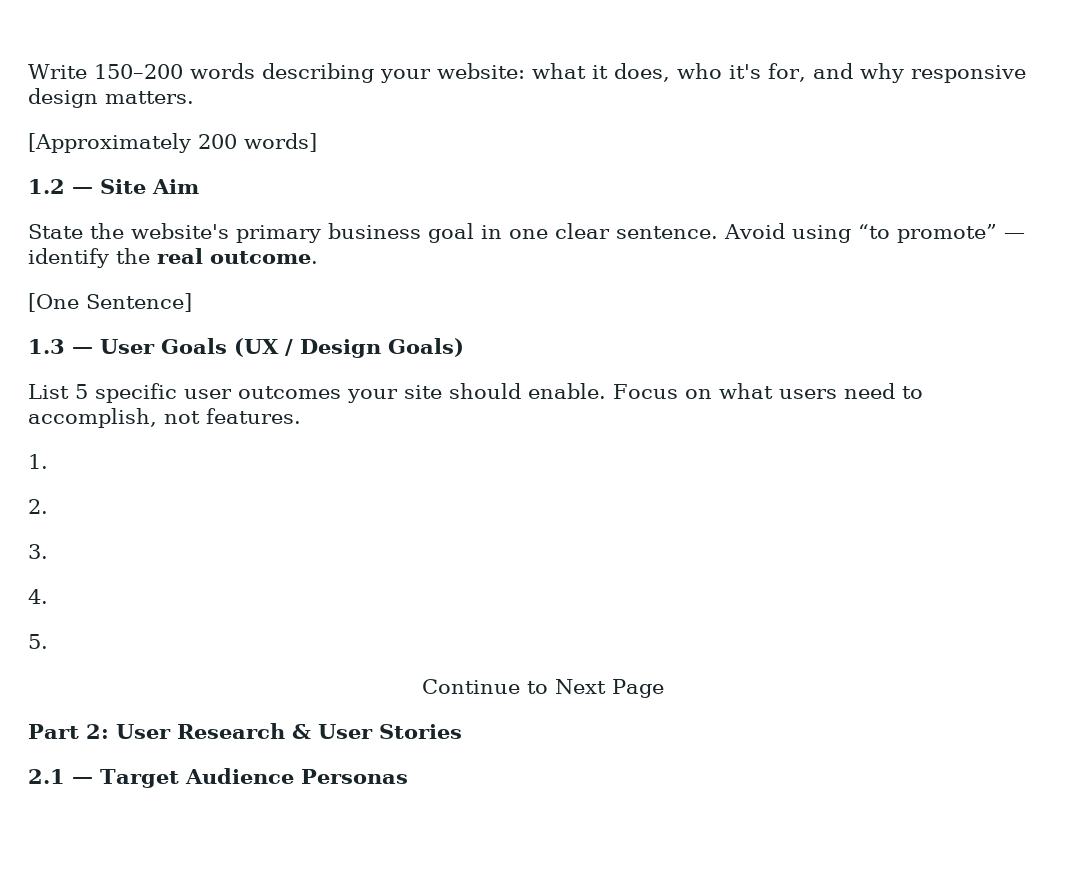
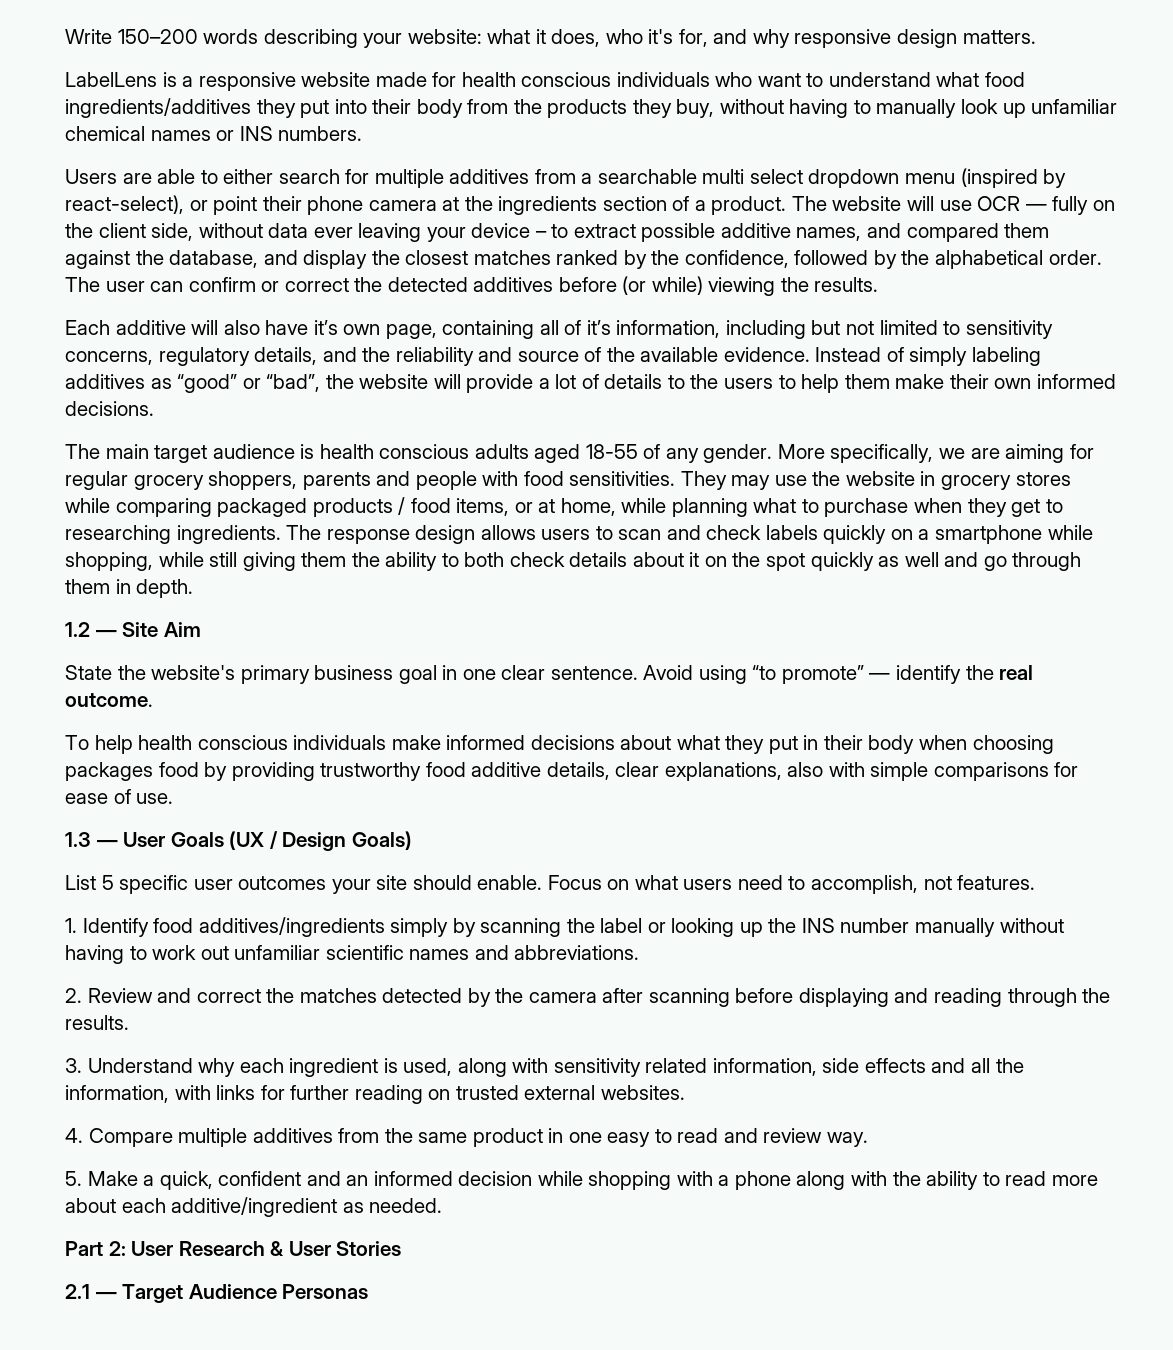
[28,133,317,153] [Approximately 200 words] -> [65,72,1026,91] [65,98,1118,118] [65,126,363,141] [65,168,1067,188] [65,195,1115,215] [65,223,1050,242] [65,250,1102,269] [65,276,879,296] [65,320,1053,339] [65,347,1042,366] [65,374,1116,393] [65,401,154,416] [65,444,1094,463] [65,471,1071,490] [65,497,1063,517] [65,525,1093,544] [65,552,1082,571] [65,579,194,598] LabelLens is a responsive website made for health conscious individuals who want to understand what food ingredients/additives they put into their body from the products they buy, without having to manually look up unfamiliar chemical names or INS numbers. // Users are able to either search for multiple additives from a searchable multi select dropdown menu (inspired by react-select), or point their phone camera at the ingredients section of a product. The website will use OCR — fully on the client side, without data ever leaving your device – to extract possible additive names, and compared them against the database, and display the closest matches ranked by the confidence, followed by the alphabetical order. The user can confirm or correct the detected additives before (or while) viewing the results. // Each additive will also have it’s own page, containing all of it’s information, including but not limited to sensitivity concerns, regulatory details, and the reliability and source of the available evidence. Instead of simply labeling additives as “good” or “bad”, the website will provide a lot of details to the users to help them make their own informed decisions. // The main target audience is health conscious adults aged 18-55 of any gender. More specifically, we are aiming for regular grocery shoppers, parents and people with food sensitivities. They may use the website in grocery stores while comparing packaged products / food items, or at home, while planning what to purchase when they get to researching ingredients. The response design allows users to scan and check labels quickly on a smartphone while shopping, while still giving them the ability to both check details about it on the spot quickly as well and go through them in depth.
[28,293,192,312] [One Sentence] -> [65,735,1054,754] [65,762,1079,781] [65,789,174,804] To help health conscious individuals make informed decisions about what they put in their body when choosing packages food by providing trustworthy food additive details, clear explanations, also with simple comparisons for ease of use.
[28,499,48,514] [28,544,48,559] [28,589,48,604] [28,634,48,649] [421,679,664,698] // 2. // 3. // 4. // 5. // Continue to Next Page -> [82,917,1064,937] [65,945,640,964] [65,988,1111,1007] [65,1015,129,1030] [65,1058,1024,1077] [65,1085,685,1104] [65,1128,869,1147] [65,1171,1098,1190] [65,1197,443,1217] Identify food additives/ingredients simply by scanning the label or looking up the INS number manually without having to work out unfamiliar scientific names and abbreviations. // 2. Review and correct the matches detected by the camera after scanning before displaying and reading through the results. // 3. Understand why each ingredient is used, along with sensitivity related information, side effects and all the information, with links for further reading on trusted external websites. // 4. Compare multiple additives from the same product in one easy to read and review way. // 5. Make a quick, confident and an informed decision while shopping with a phone along with the ability to read more about each additive/ingredient as needed.

